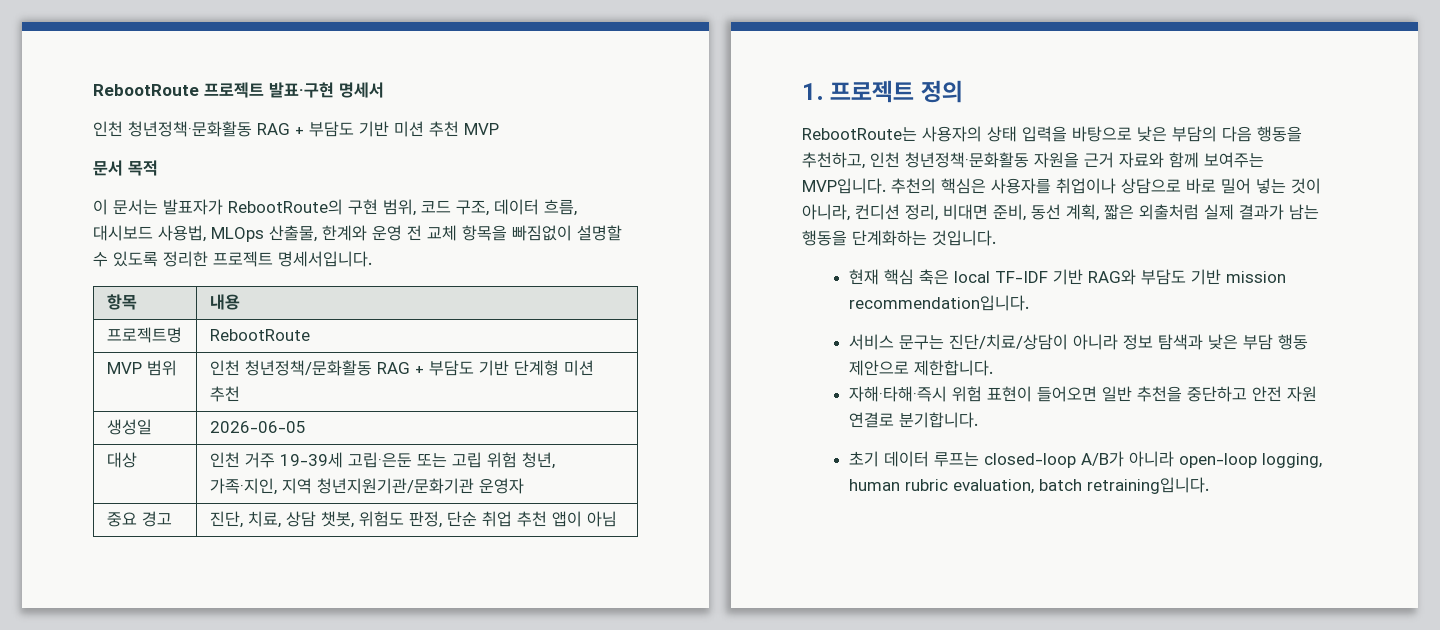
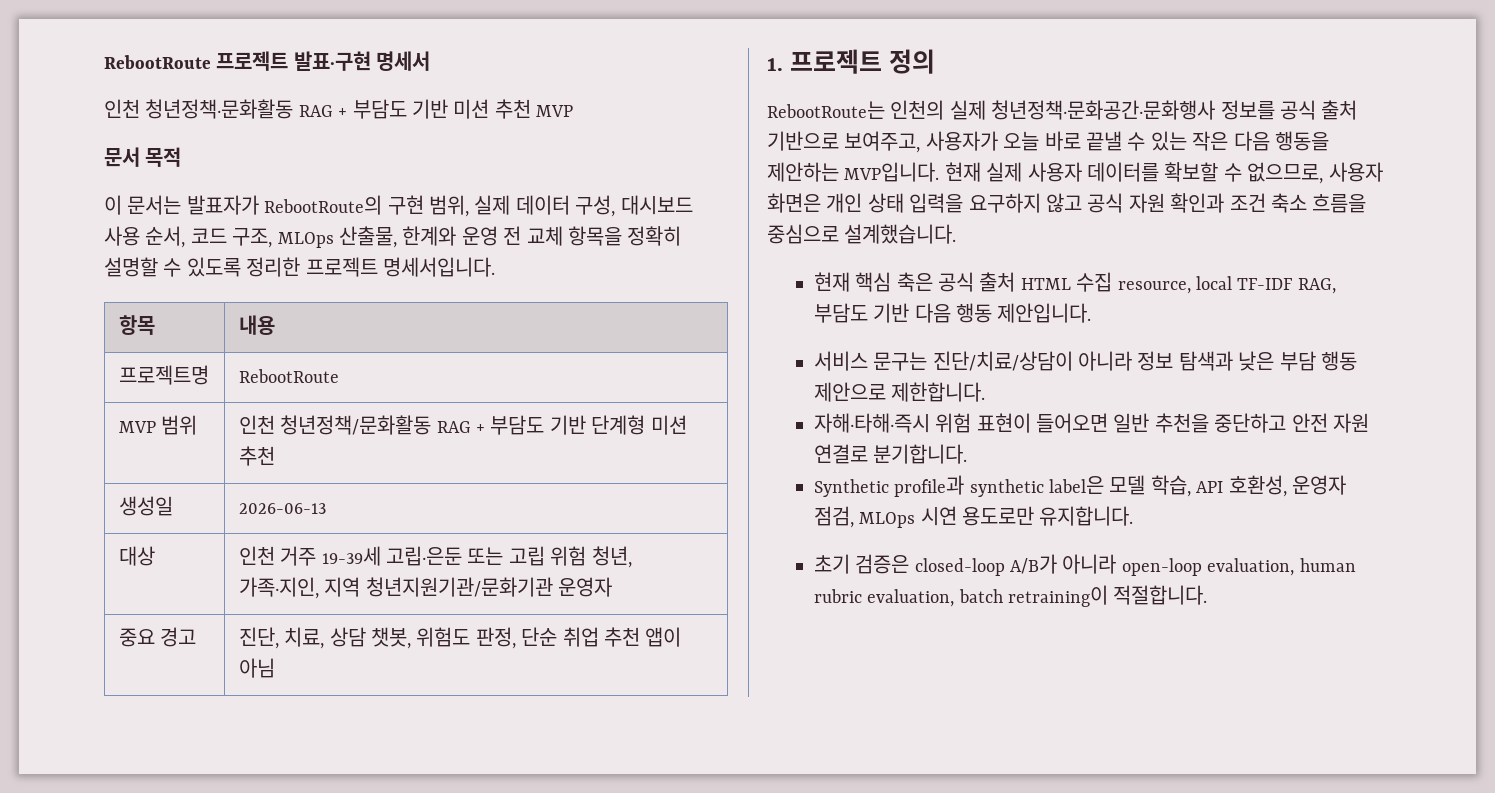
[421,199,577,216] [93,225,206,242] 코드 구조, 데이터 흐름, 대시보드 사용법, -> [474,195,693,217] [104,226,273,248] 실제 데이터 구성, 대시보드 사용 순서, 코드 구조,
[512,225,572,241] 빠짐없이 -> [627,226,682,246] 정확히
[209,421,306,433] 2026-06-05 -> [238,503,326,514] 2026-06-13
[922,126,1302,142] [802,152,1264,169] [802,178,1321,194] [802,204,1319,221] [802,230,996,246] [849,269,1287,285] [849,295,1030,311] 사용자의 상태 입력을 바탕으로 낮은 부담의 다음 행동을 추천하고, 인천 청년정책·문화활동 자원을 근거 자료와 함께 보여주는 MVP입니다. 추천의 핵심은 사용자를 취업이나 상담으로 바로 밀어 넣는 것이 아니라, 컨디션 정리, 비대면 준비, 동선 계획, 짧은 외출처럼 실제 결과가 남는 행동을 단계화하는 것입니다. // 현재 핵심 축은 local TF-IDF 기반 RAG와 부담도 기반 mission recommendation입니다. -> [890,100,1358,120] [767,131,1329,153] [767,162,1383,184] [767,193,1367,213] [767,224,957,244] [813,272,1336,294] [813,303,1092,323] 인천의 실제 청년정책·문화공간·문화행사 정보를 공식 출처 기반으로 보여주고, 사용자가 오늘 바로 끝낼 수 있는 작은 다음 행동을 제안하는 MVP입니다. 현재 실제 사용자 데이터를 확보할 수 없으므로, 사용자 화면은 개인 상태 입력을 요구하지 않고 공식 자원 확인과 조건 축소 흐름을 중심으로 설계했습니다. // 현재 핵심 축은 공식 출처 HTML 수집 resource, local TF-IDF RAG, 부담도 기반 다음 행동 제안입니다.
(979, 420) none -> [813,475,1346,497] [813,506,1134,528] // Synthetic profile과 synthetic label은 모델 학습, API 호환성, 운영자 점검, MLOps 시연 용도로만 유지합니다.
[884,451,980,467] 데이터 루프는 -> [855,554,910,574] 검증은
[1262,453,1323,468] logging, -> [1207,558,1295,576] evaluation,
[1087,477,1210,494] retraining입니다. -> [1007,585,1208,607] retraining이 적절합니다.

